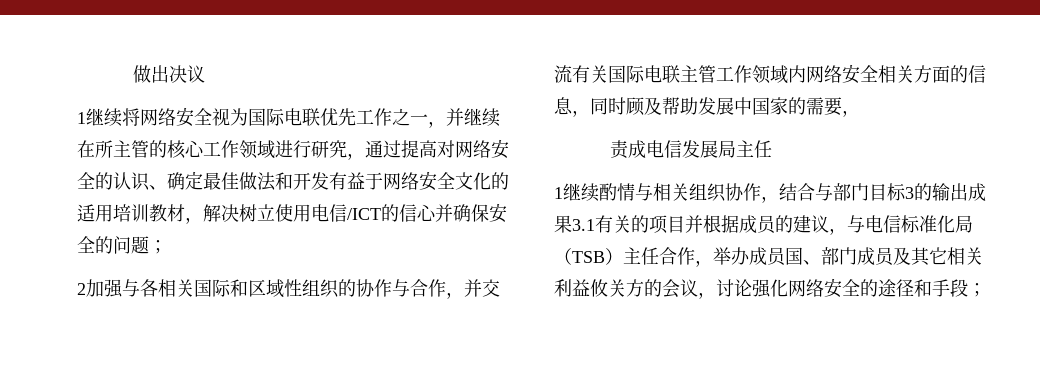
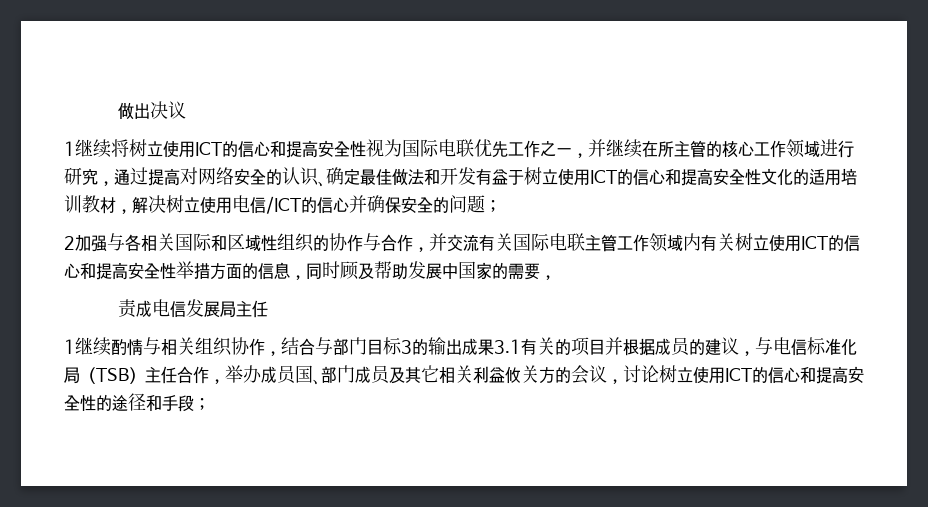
[140,107,212,127] 网络安全 -> [129,139,366,158] 树立使用ICT的信心和提高安全性
[383,171,455,191] 网络安全 -> [524,167,761,186] 树立使用ICT的信心和提高安全性
[806,64,914,84] 网络安全相关 -> [701,233,860,252] [64,261,210,280] 有关树立使用ICT的信心和提高安全性举措
[752,278,860,298] 强化网络安全 -> [659,365,864,384] [64,395,96,411] 树立使用ICT的信心和提高安全性

